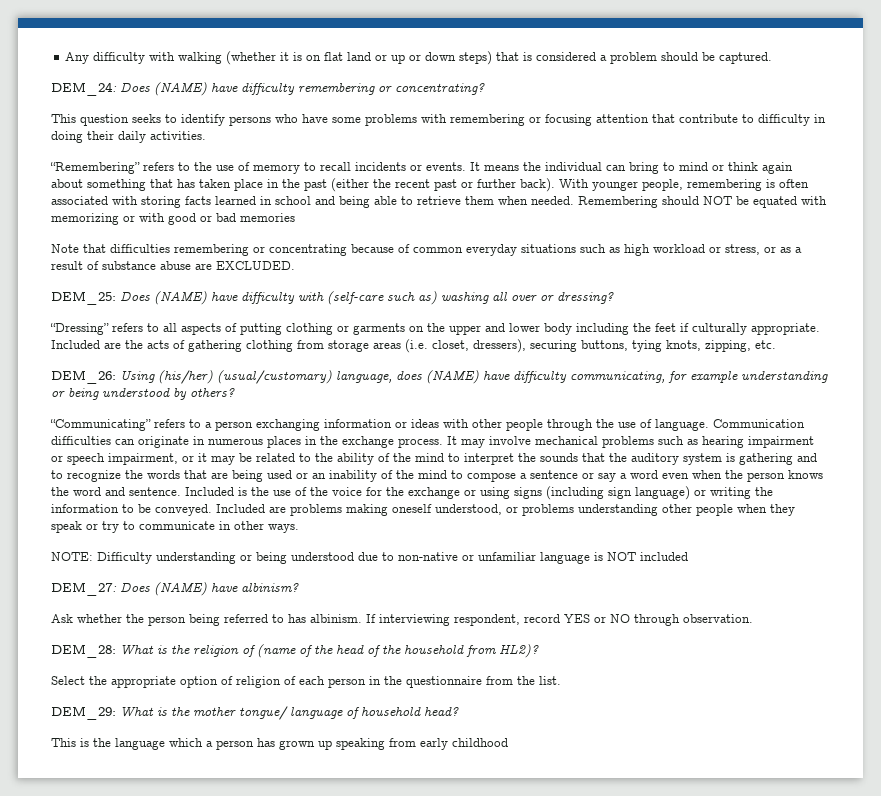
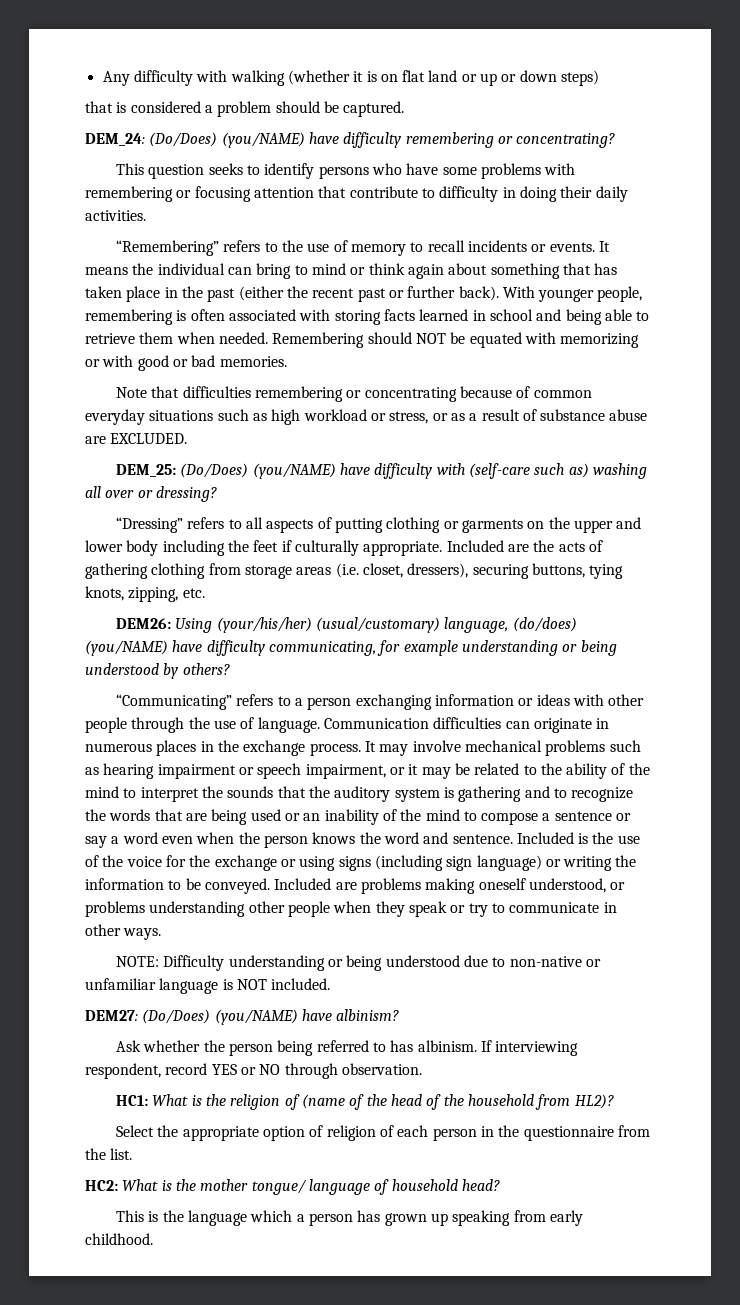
(493, 58) none -> (600, 78) //
[120,82,207,96] Does (NAME) -> [149,132,305,148] (Do/Does) (you/NAME)
[240,213,295,222] memories -> [219,356,287,367] memories.
[120,291,207,305] Does (NAME) -> [180,463,336,479] (Do/Does) (you/NAME)
[51,370,479,384] DEM_26: Using (his/her) (usual/customary) language, does (NAME) -> [116,617,577,633] [85,640,168,656] DEM26: Using (your/his/her) (usual/customary) language, (do/does) (you/NAME)
[640,552,688,561] [51,582,207,596] included // DEM_27: Does (NAME) -> [271,978,331,990] [85,1009,298,1025] included. // DEM27: (Do/Does) (you/NAME)
[51,644,116,658] DEM_28: -> [116,1095,149,1106] HC1:
[51,706,116,720] DEM_29: -> [85,1180,118,1191] HC2:
[452,738,508,747] childhood -> [85,1233,153,1245] childhood.

